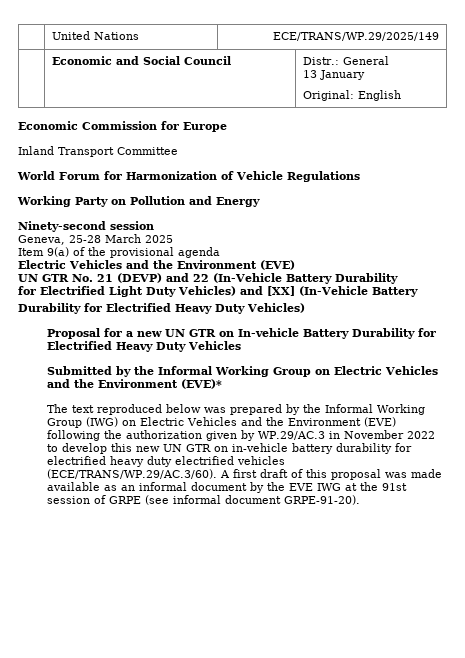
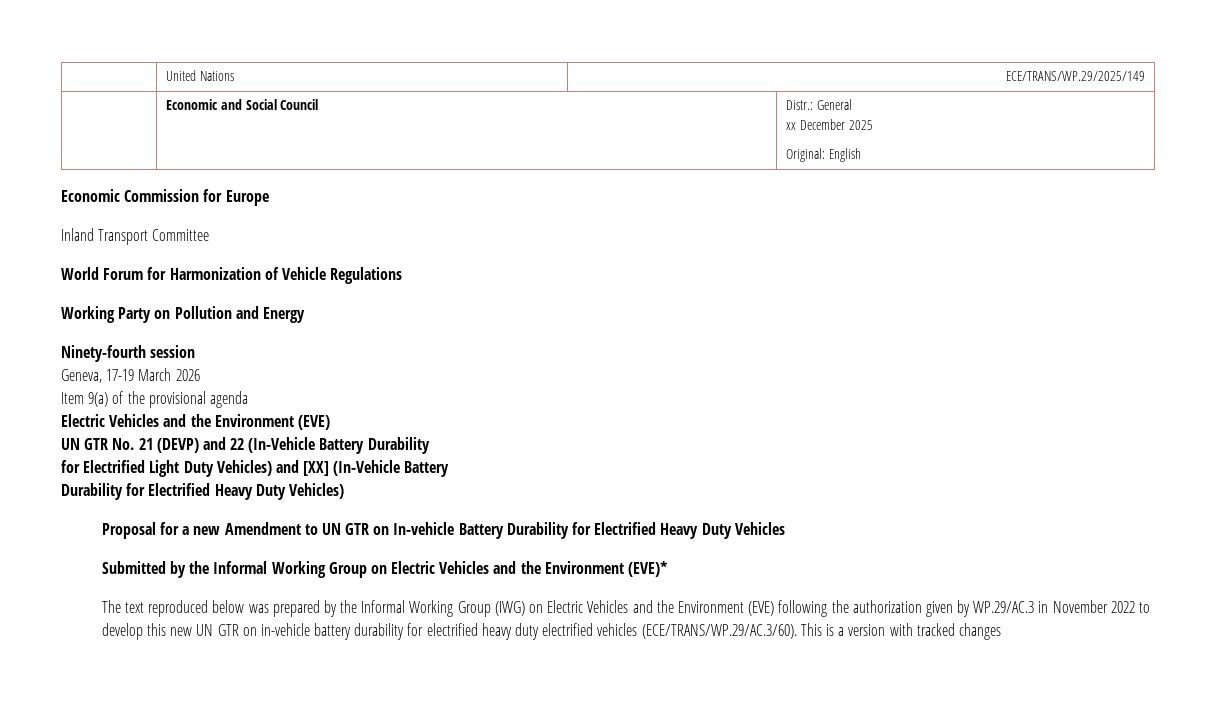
[303,70,366,80] 13 January -> [786,119,873,130] xx December 2025
[18,221,106,232] Ninety-second -> [61,345,146,362] Ninety-fourth
[69,234,173,243] 25-28 March 2025 -> [106,368,200,381] 17-19 March 2026
(163, 334) none -> [224,522,318,535] Amendment to
[220,469,443,480] [47,482,408,493] [47,495,361,505] A first draft of this proposal was made available as an informal document by the EVE IWG at the 91st session of GRPE (see informal document GRPE-91-20). -> [800,623,1001,640] This is a version with tracked changes

